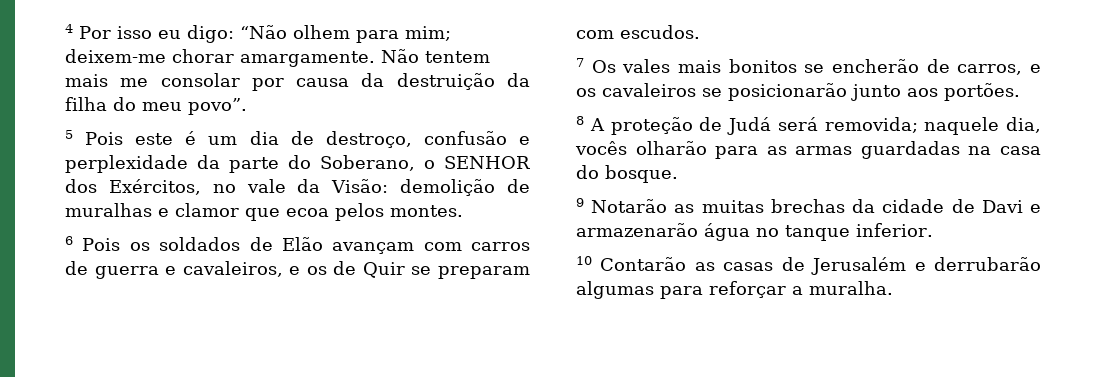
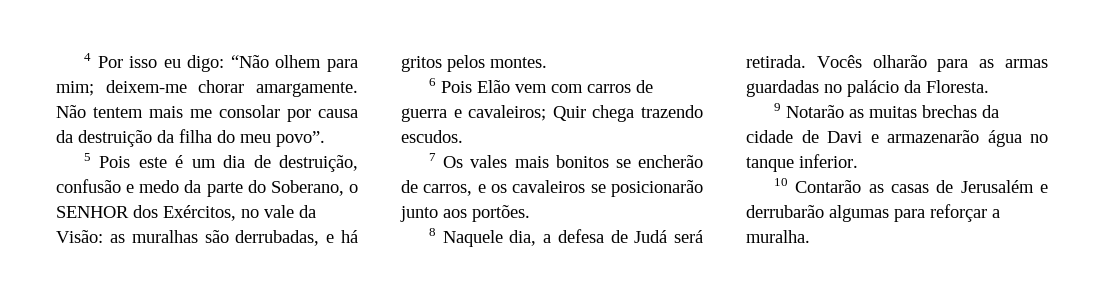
[325,131,412,148] destroço, -> [279,155,358,172] destruição,
[65,155,188,173] perplexidade -> [139,180,180,193] medo
[400,179,530,196] [65,203,329,221] demolição de muralhas e clamor que ecoa -> [109,230,358,246] [401,56,442,72] as muralhas são derrubadas, e há gritos
[129,237,415,254] os soldados de Elão avançam -> [476,80,547,93] Elão vem
[182,261,530,279] [576,30,614,39] cavaleiros, e os de Quir se preparam com -> [468,105,703,122] cavaleiros; Quir chega trazendo
[589,117,1041,135] [575,141,627,155] A proteção de Judá será removida; naquele dia, vocês -> [442,229,703,247] [746,55,862,68] Naquele dia, a defesa de Judá será retirada. Vocês
[968,146,1041,155] [576,165,678,183] na casa do bosque. -> [824,80,989,97] no palácio da Floresta.

